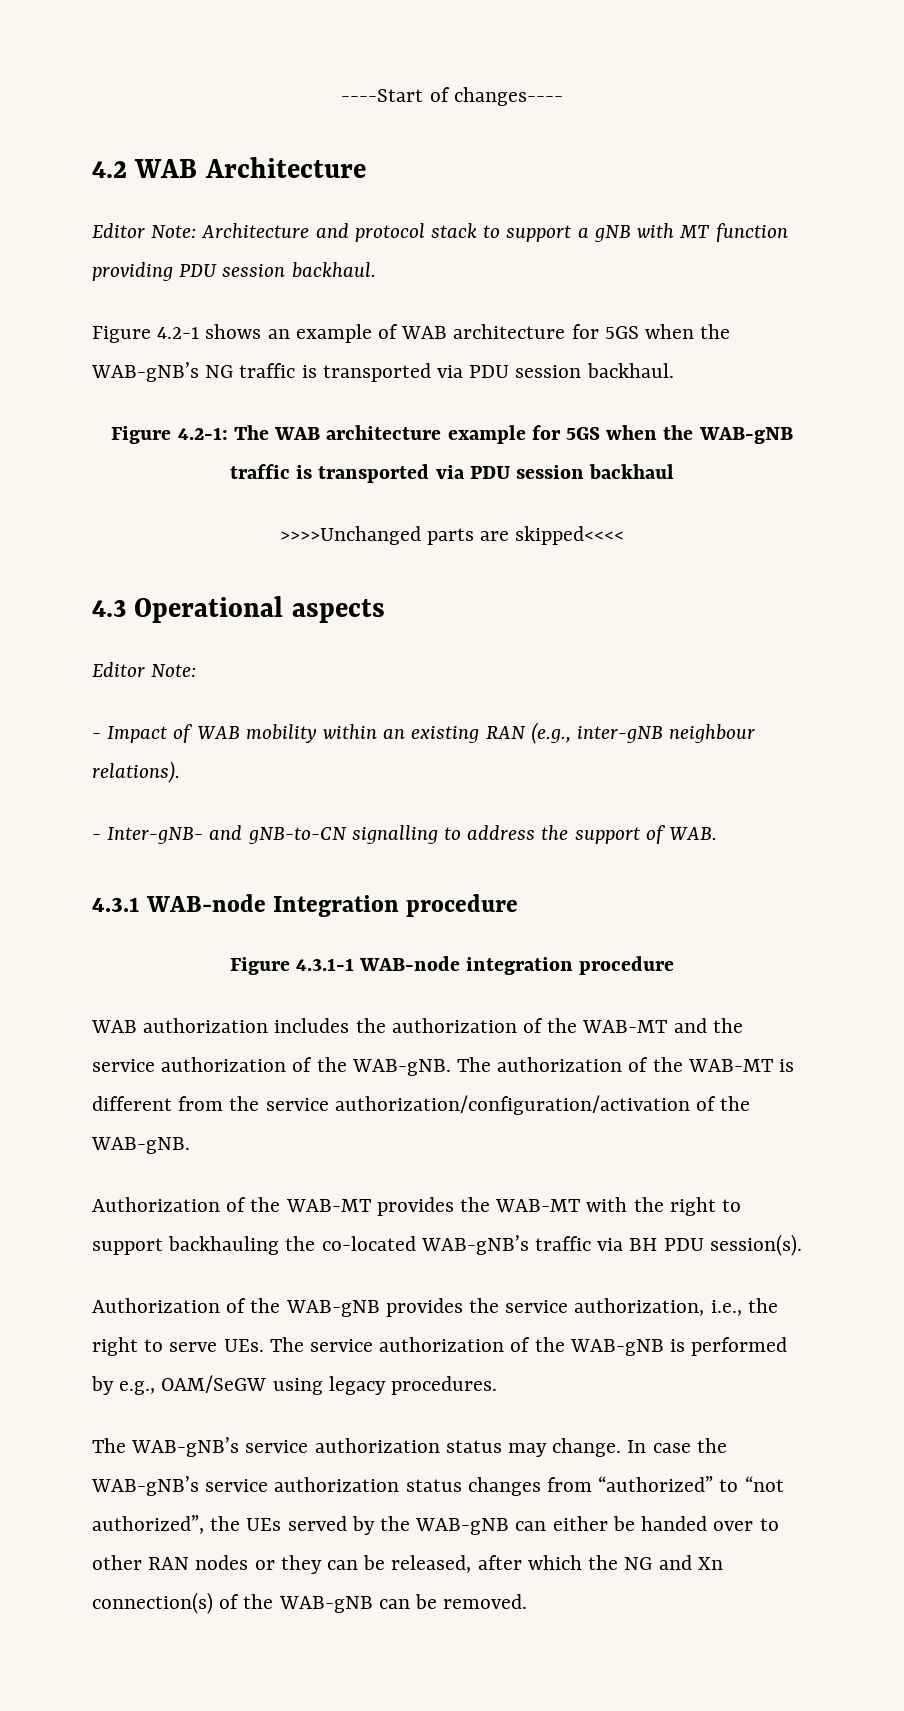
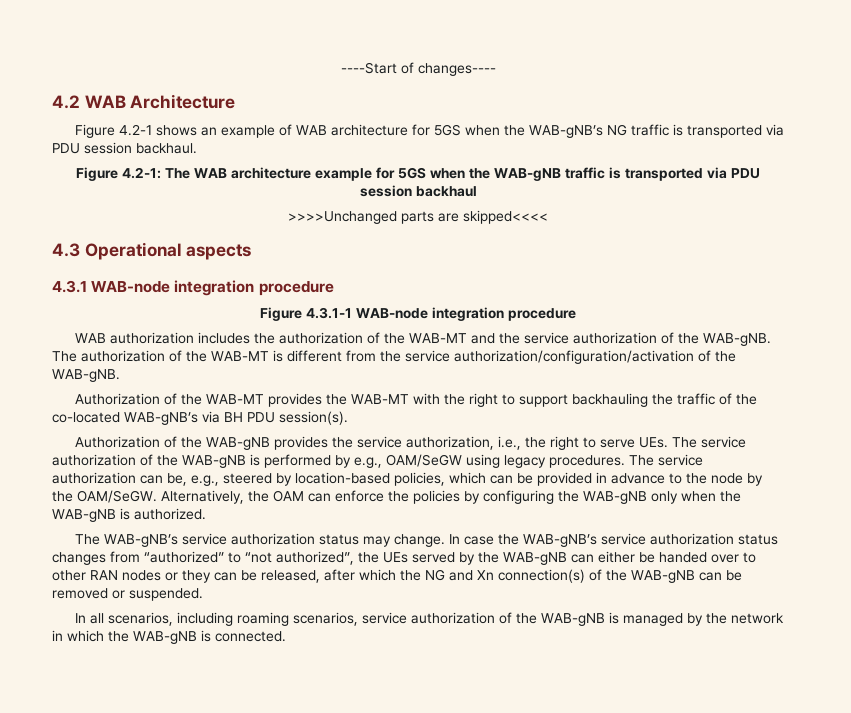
[92,223,788,242] [92,262,376,281] // Editor Note: Architecture and protocol stack to support a gNB with MT function providing PDU session backhaul. -> (236, 101) none
[92,662,197,677] [92,722,756,744] [92,761,180,783] [92,825,718,844] // Editor Note: // - Impact of WAB mobility within an existing RAN (e.g., inter-gNB neighbour relations). // - Inter-gNB- and gNB-to-CN signalling to address the support of WAB. -> (252, 252) none
[273,895,400,917] Integration -> [174,280,255,296] integration
(316, 1243) none -> [676,393,757,405] traffic of the
[535,1236,592,1251] traffic -> (198, 418) none
(498, 1385) none -> [629,454,703,466] [52,472,763,486] [52,490,741,504] [52,508,206,522] The service authorization can be, e.g., steered by location-based policies, which can be provided in advance to the node by the OAM/SeGW. Alternatively, the OAM can enforce the policies by configuring the WAB-gNB only when the WAB-gNB is authorized.
[443,1594,528,1609] removed. -> [52,588,203,601] [74,612,784,626] [52,630,286,644] removed or suspended. // In all scenarios, including roaming scenarios, service authorization of the WAB-gNB is managed by the network in which the WAB-gNB is connected.

